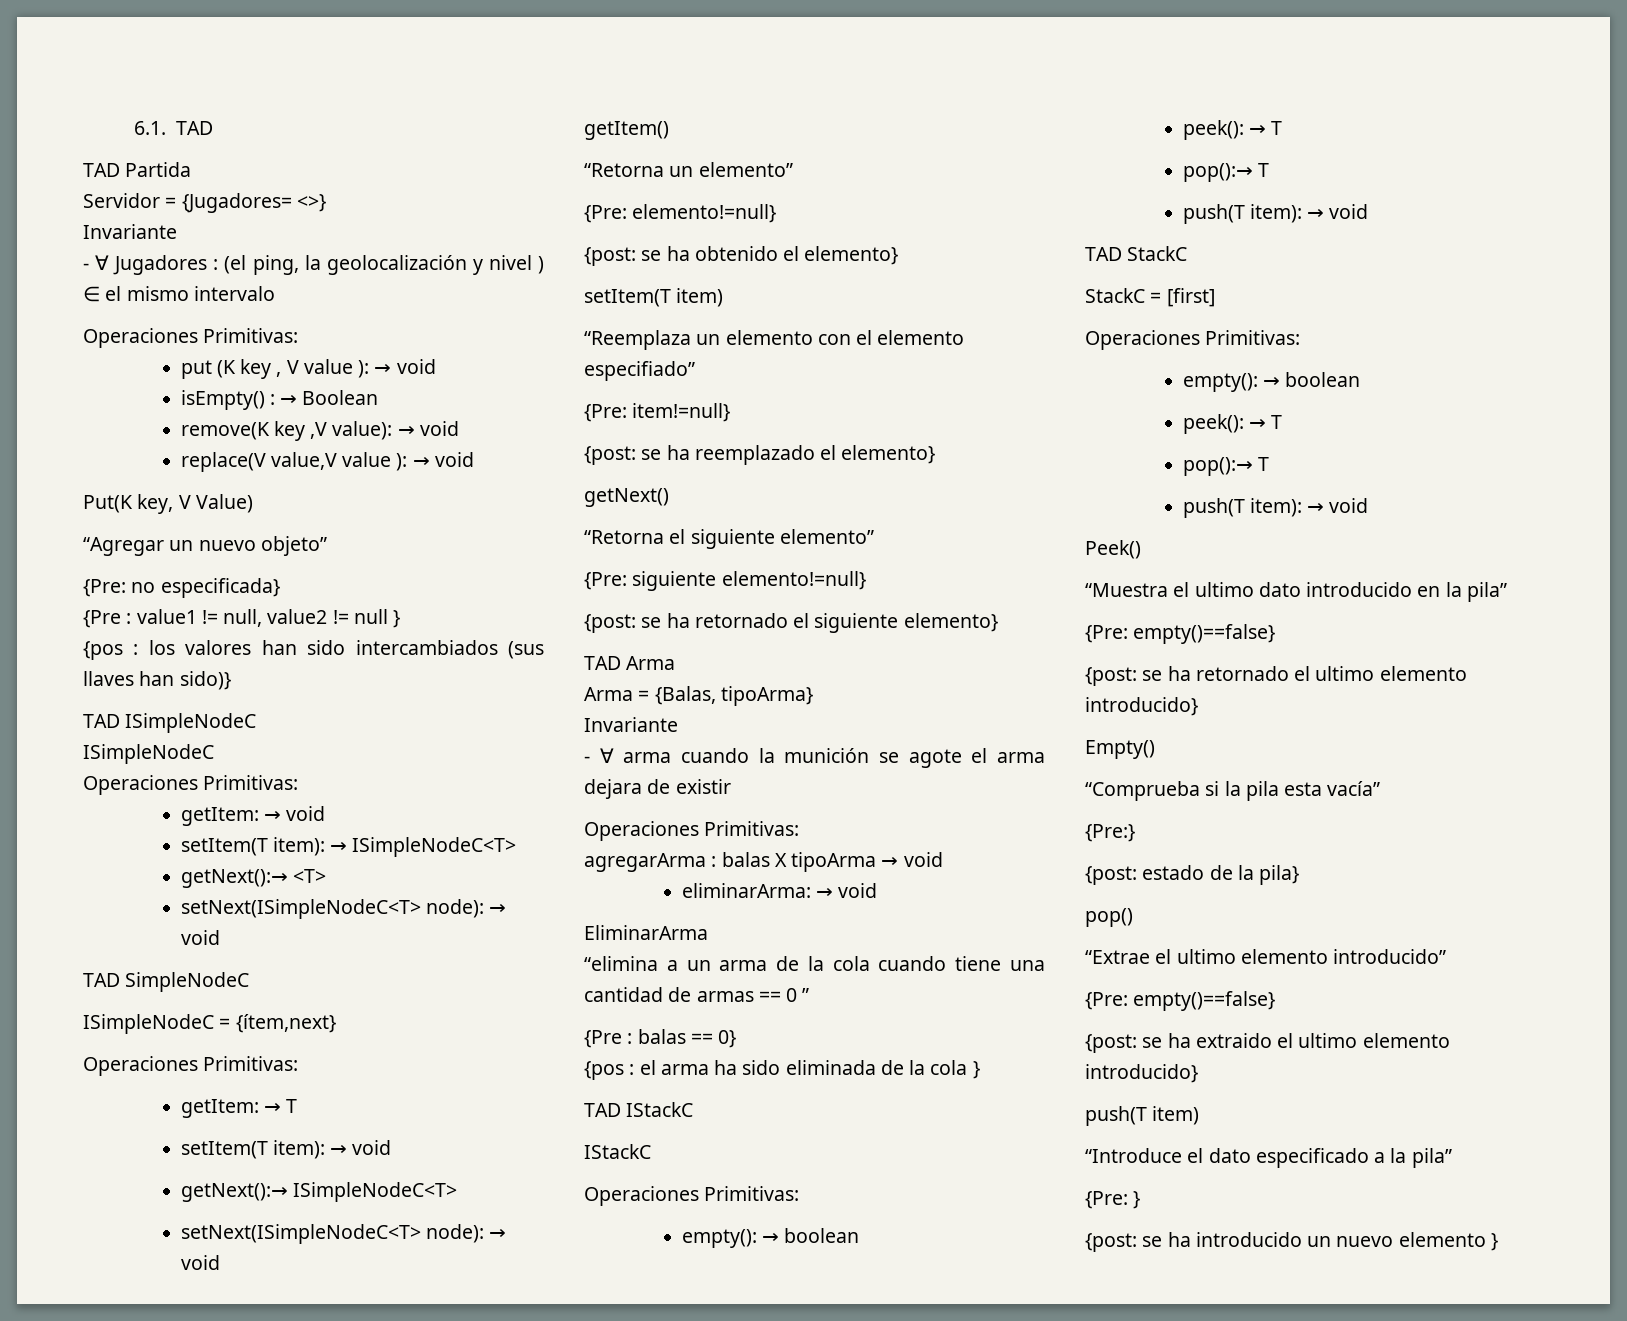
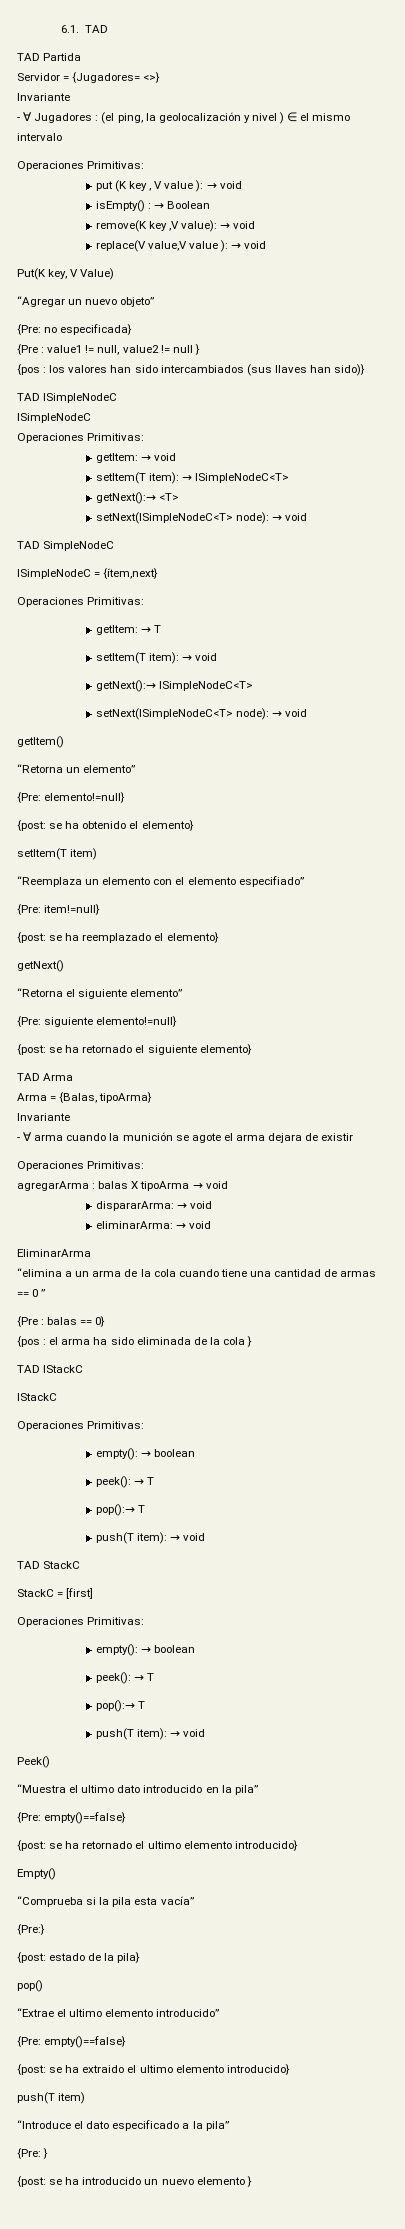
(943, 859) none -> [95,1201,213,1211] // dispararArma: → void

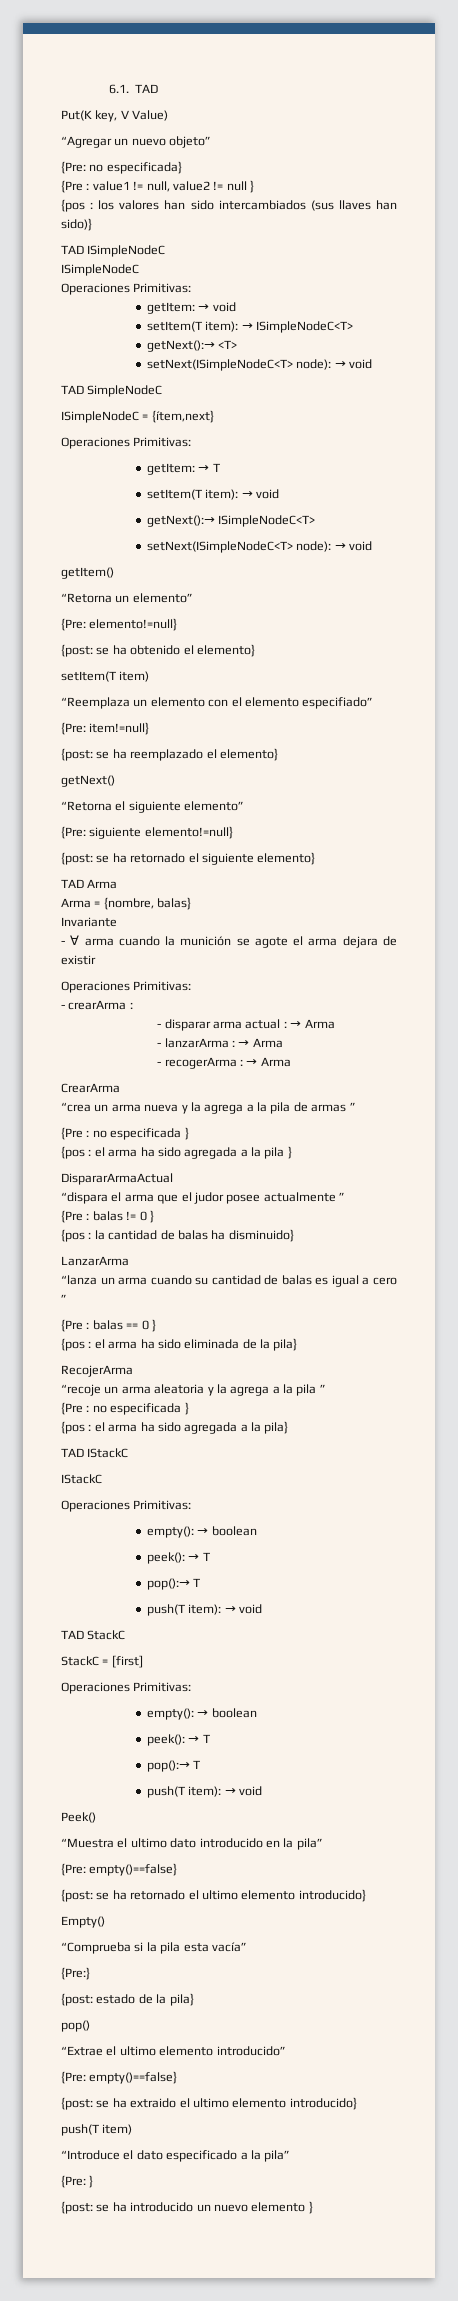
[17,53,82,61] [17,72,161,83] [17,93,70,101] [17,112,351,124] [17,133,62,141] [17,161,145,171] [95,180,242,192] [95,200,211,212] [95,220,256,232] [95,240,267,252] // TAD Partida // Servidor = {Jugadores= <>} // Invariante // - ∀ Jugadores : (el ping, la geolocalización y nivel ) ∈ el mismo intervalo // Operaciones Primitivas: // put (K key , V value ): → void // isEmpty() : → Boolean // remove(K key ,V value): → void // replace(V value,V value ): → void -> (159, 88) none
[59,1092,153,1103] {Balas, tipoArma} -> [103,897,192,910] {nombre, balas}
[17,1181,228,1191] [95,1201,213,1211] [95,1221,212,1229] [17,1249,91,1257] [17,1268,377,1277] [17,1289,39,1297] agregarArma : balas X tipoArma → void // dispararArma: → void // eliminarArma: → void // EliminarArma // “elimina a un arma de la cola cuando tiene una cantidad de armas == 0 -> [61,1000,133,1010] [157,1019,335,1031] [157,1038,283,1048] [157,1057,291,1069] [61,1083,120,1093] [61,1102,356,1114] [61,1127,189,1140] [61,1146,292,1159] [61,1173,173,1185] [61,1192,345,1204] [61,1210,154,1223] [61,1229,294,1242] [61,1256,129,1266] [61,1275,397,1287] - crearArma : // - disparar arma actual : → Arma // - lanzarArma : → Arma // - recogerArma : → Arma // CrearArma // “crea un arma nueva y la agrega a la pila de armas ” // {Pre : no especificada } // {pos : el arma ha sido agregada a la pila } // DispararArmaActual // “dispara el arma que el judor posee actualmente ” // {Pre : balas != 0 } // {pos : la cantidad de balas ha disminuido} // LanzarArma // “lanza un arma cuando su cantidad de balas es igual a cero
[95,1316,106,1327] 0} -> [141,1319,156,1332] 0 }
[222,1336,253,1347] cola } -> [273,1338,298,1351] [61,1365,133,1377] [61,1384,326,1396] [61,1402,189,1415] [61,1421,289,1434] pila} // RecojerArma // “recoje un arma aleatoria y la agrega a la pila ” // {Pre : no especificada } // {pos : el arma ha sido agregada a la pila}

